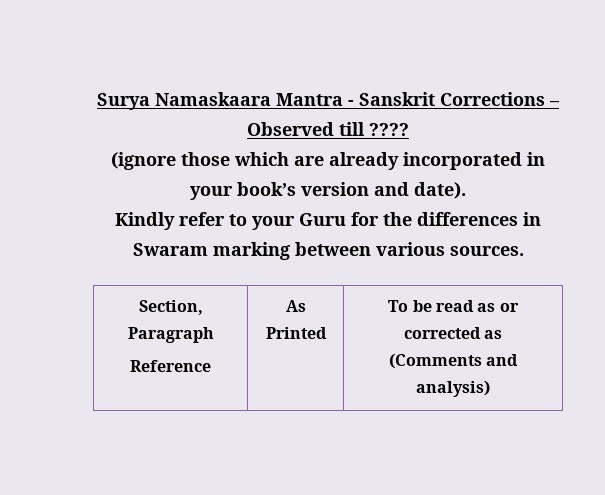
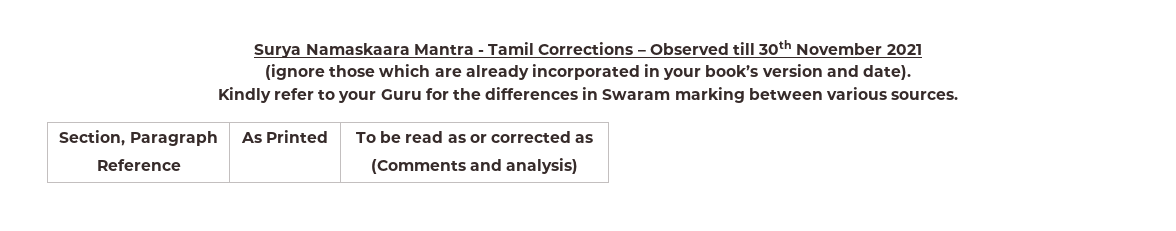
[359,92,435,106] Sanskrit -> [488,42,535,55] Tamil
[369,123,409,136] ???? -> [758,40,922,55] 30th November 2021

